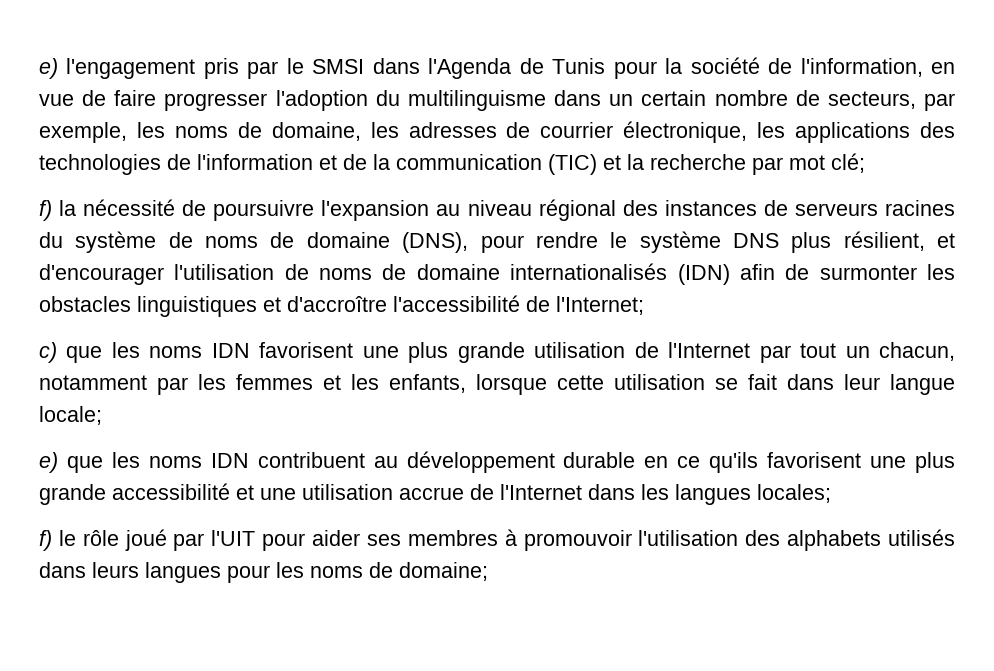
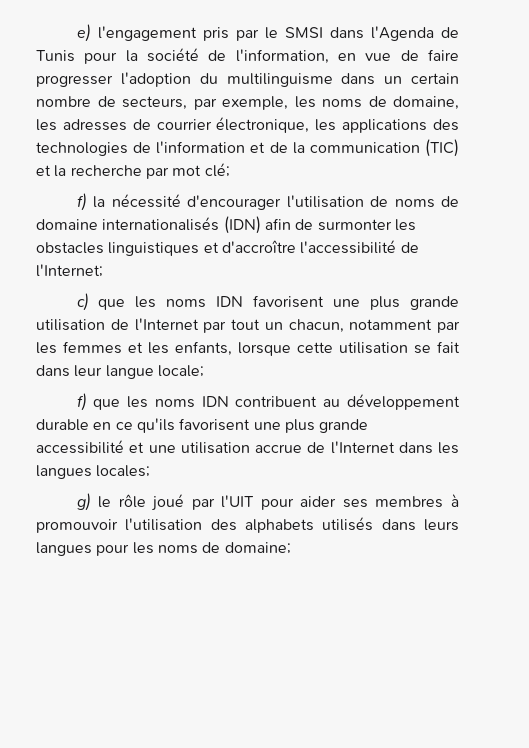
[182,199,956,221] [39,231,956,253] de poursuivre l'expansion au niveau régional des instances de serveurs racines du système de noms de domaine (DNS), pour rendre le système DNS plus résilient, et -> (181, 201) none
[39,452,58,473] e) -> [76,393,87,411] f)
[39,530,52,551] f) -> [76,493,91,511] g)

